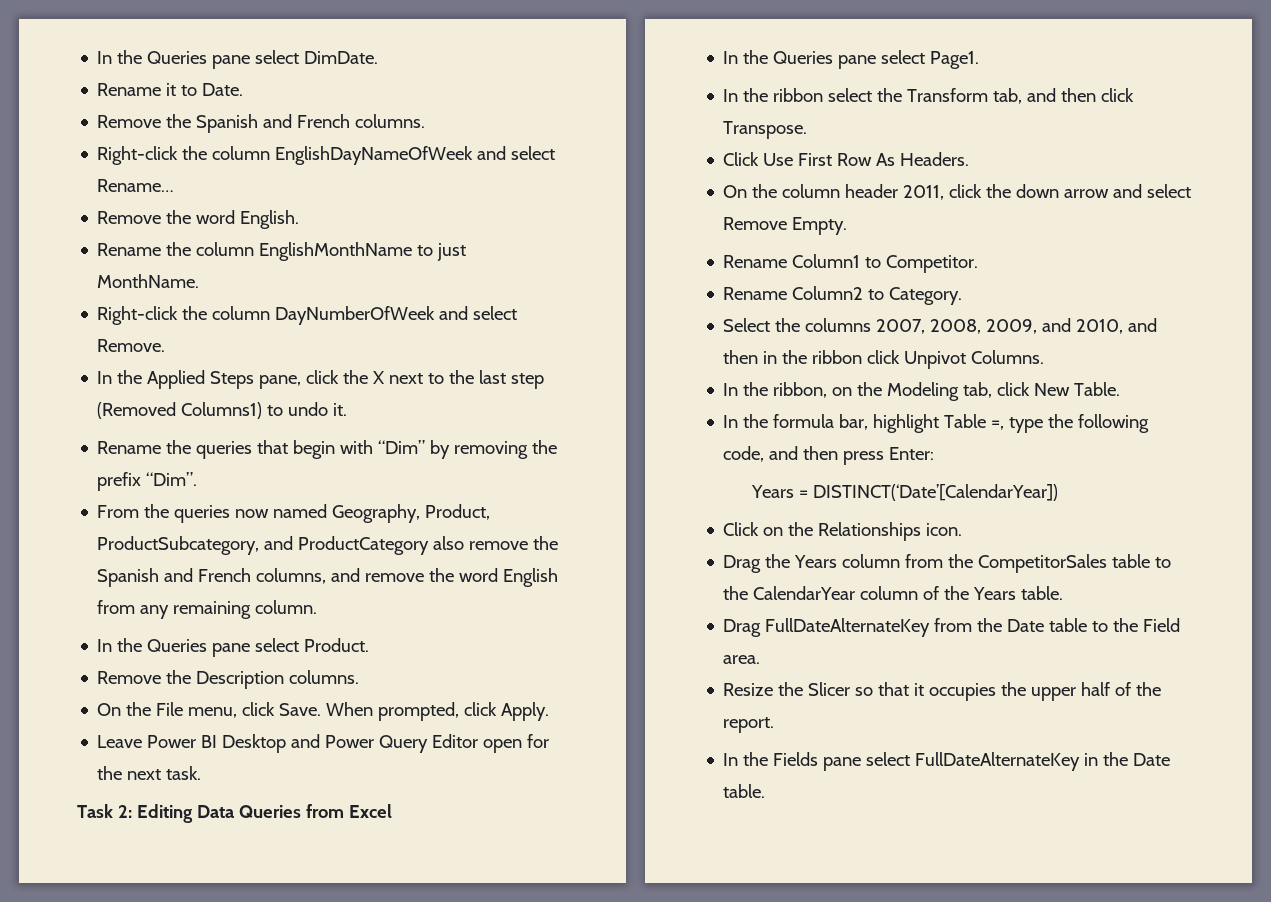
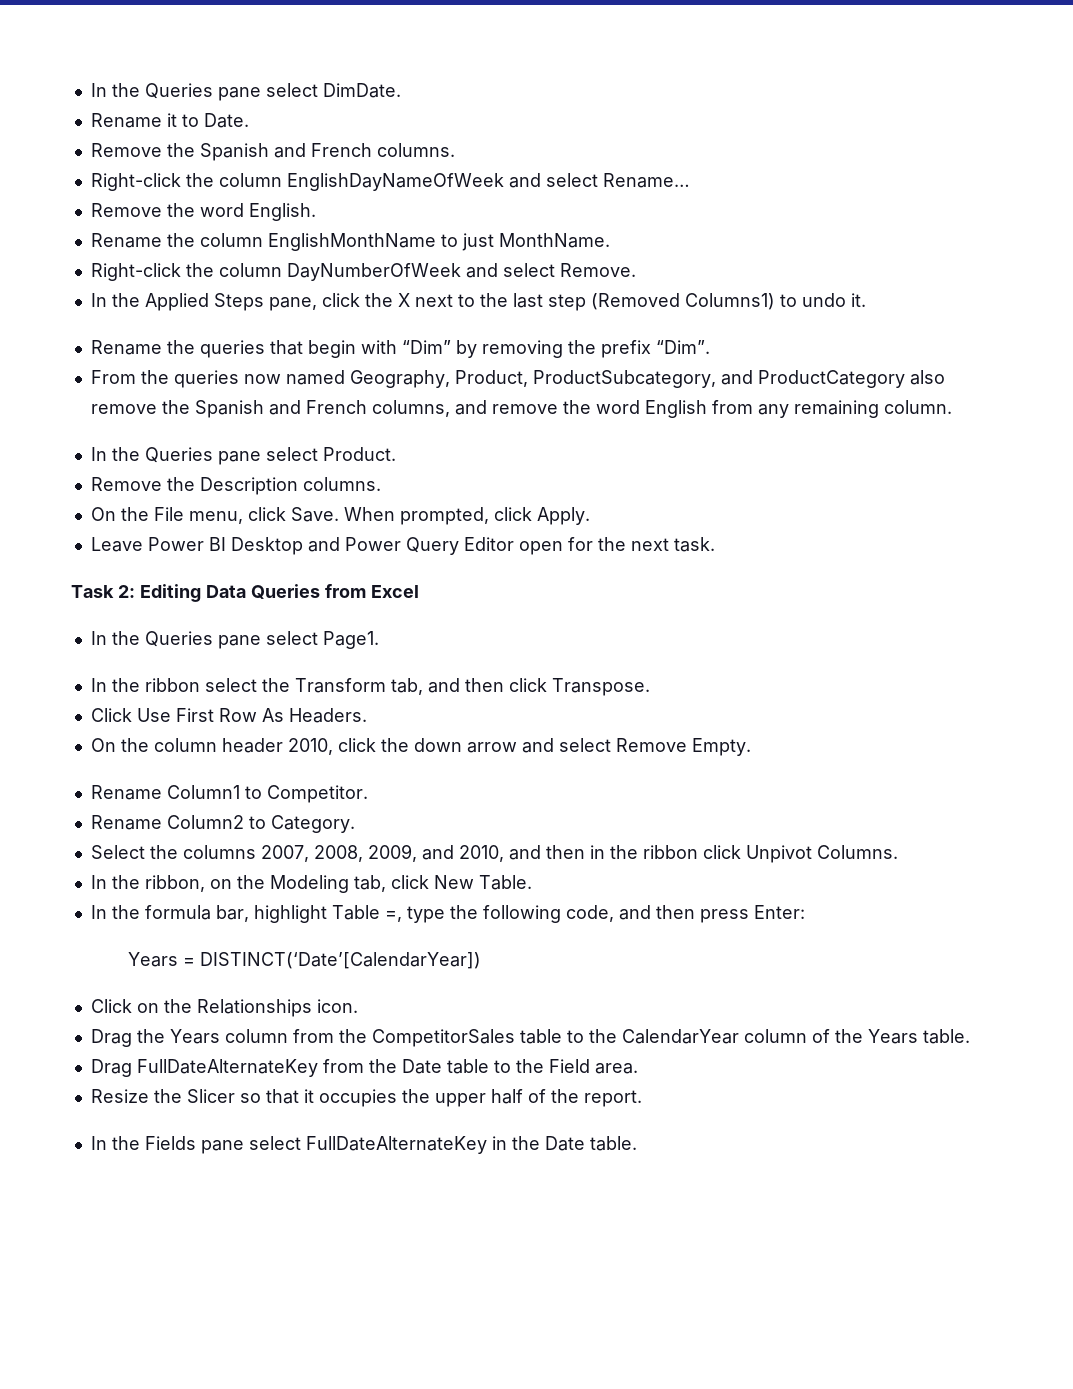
[903,185,945,200] 2011, -> [287,738,333,755] 2010,

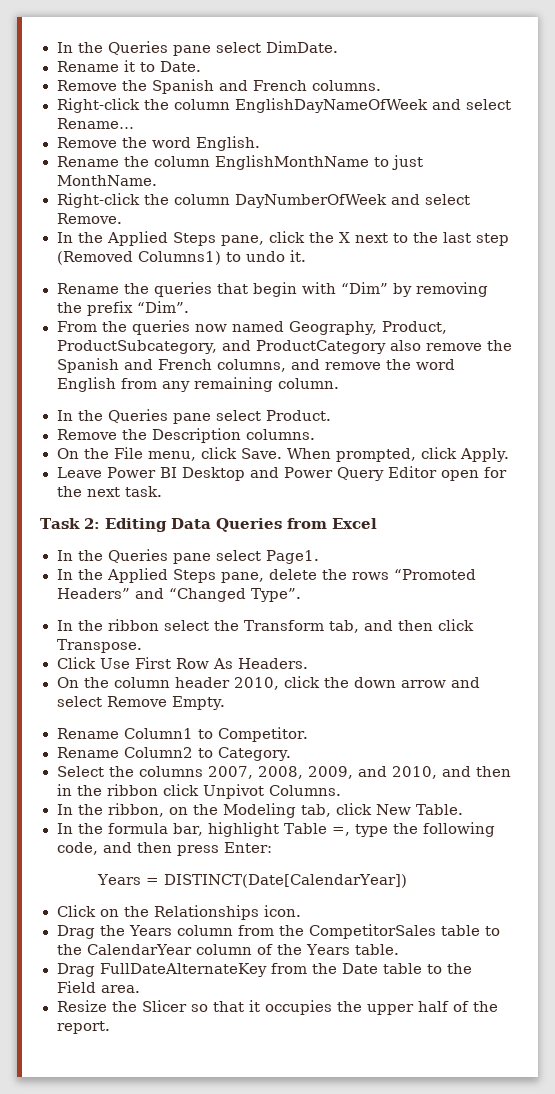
(379, 640) none -> [56,568,476,583] [56,588,301,602] // In the Applied Steps pane, delete the rows “Promoted Headers” and “Changed Type”.
[200,952,482,969] DISTINCT(‘Date’[CalendarYear]) -> [163,874,407,888] DISTINCT(Date[CalendarYear])
[90,1136,637,1154] // In the Fields pane select FullDateAlternateKey in the Date table. -> (110, 1027) none

